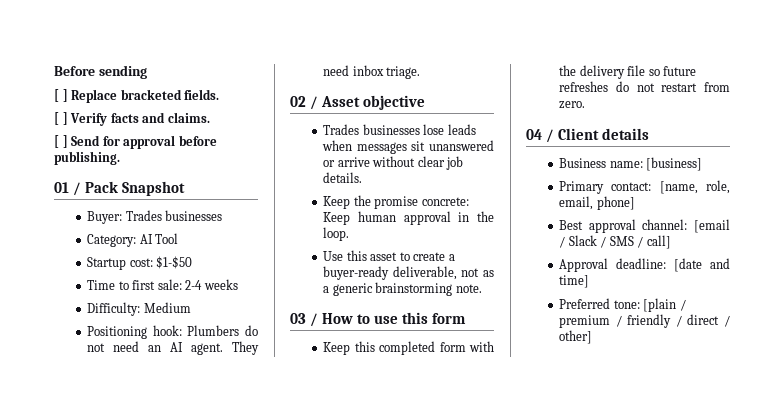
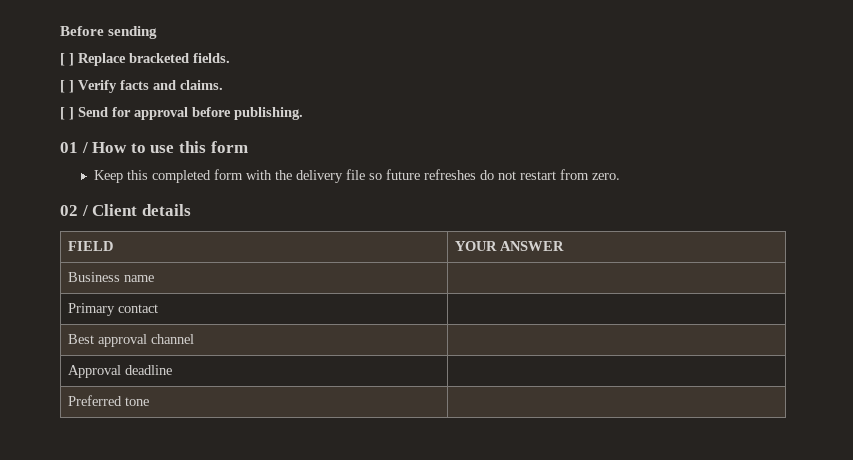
[85,181,186,196] [87,210,223,224] [87,233,179,247] [87,256,193,270] [87,279,238,290] [87,302,191,316] [87,325,258,339] [87,341,259,355] [323,65,421,79] [290,95,426,110] [323,124,476,135] [322,140,494,154] [323,156,464,170] [323,172,363,183] [323,195,469,209] [323,211,494,225] [323,227,350,241] [323,250,455,261] [323,266,494,280] [323,282,482,296] [290,313,319,327] Pack Snapshot // Buyer: Trades businesses // Category: AI Tool // Startup cost: $1-$50 // Time to first sale: 2-4 weeks // Difficulty: Medium // Positioning hook: Plumbers do not need an AI agent. They need inbox triage. // 02 / Asset objective // Trades businesses lose leads when messages sit unanswered or arrive without clear job details. // Keep the promise concrete: Keep human approval in the loop. // Use this asset to create a buyer-ready deliverable, not as a generic brainstorming note. // 03 / -> (88, 147) none
[526,129,542,140] 04 -> [60,205,78,216] 02
[559,157,703,171] [559,180,730,194] [559,196,635,210] [559,219,730,233] [559,235,671,249] [559,258,730,272] [559,275,590,288] [559,298,686,312] [559,314,730,328] [559,330,593,344] // Business name: [business] // Primary contact: [name, role, email, phone] // Best approval channel: [email / Slack / SMS / call] // Approval deadline: [date and time] // Preferred tone: [plain / premium / friendly / direct / other] -> [68,241,114,251] [455,241,565,251] [68,272,155,282] [68,303,159,316] [68,334,195,347] [68,365,173,378] [68,395,150,406] // FIELD | YOUR ANSWER // Business name | // Primary contact | // Best approval channel | // Approval deadline | // Preferred tone |

